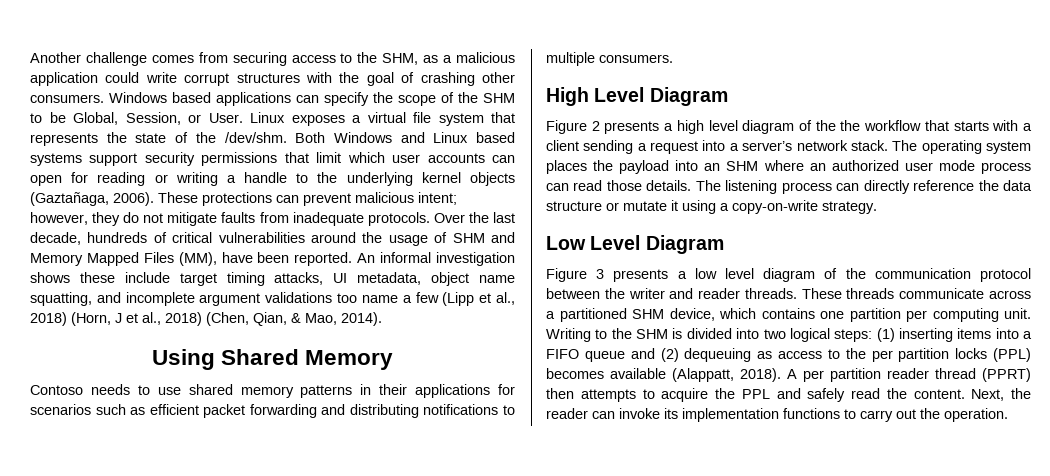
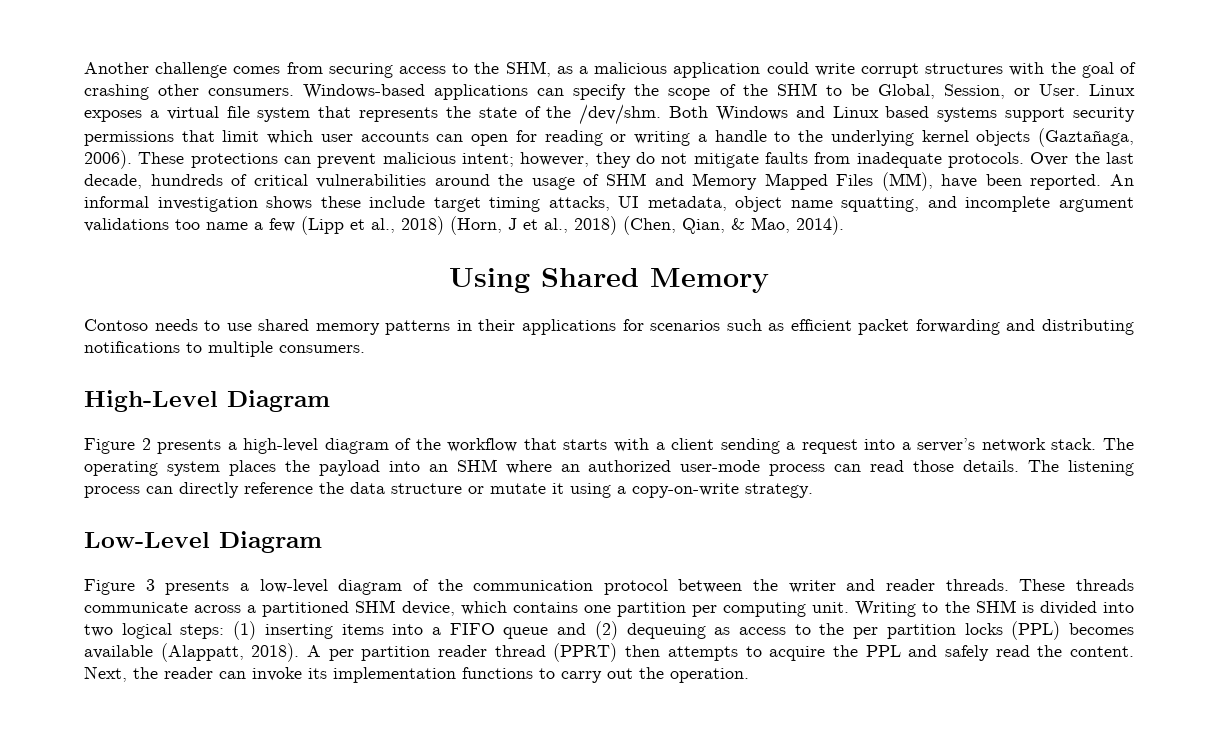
[109,92,211,103] Windows based -> [303,84,426,99] Windows-based
[546,87,645,106] High Level -> [84,390,218,412] High-Level
[676,120,861,134] high level diagram of the the -> [243,438,441,454] high-level diagram of the
[904,160,975,171] user mode -> [680,460,761,472] user-mode
[546,235,641,250] Low Level -> [84,532,210,548] Low-Level
[694,268,754,279] low level -> [259,579,328,593] low-level

